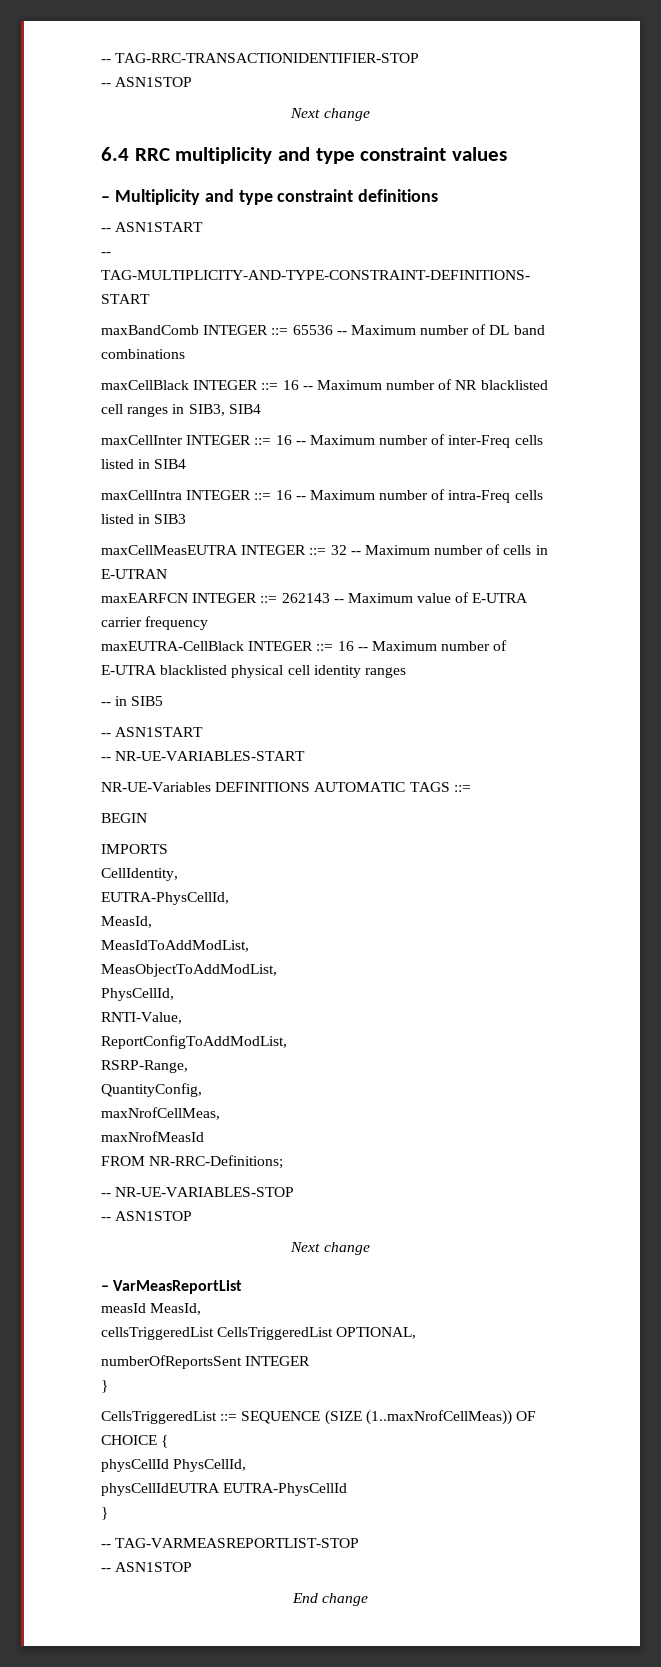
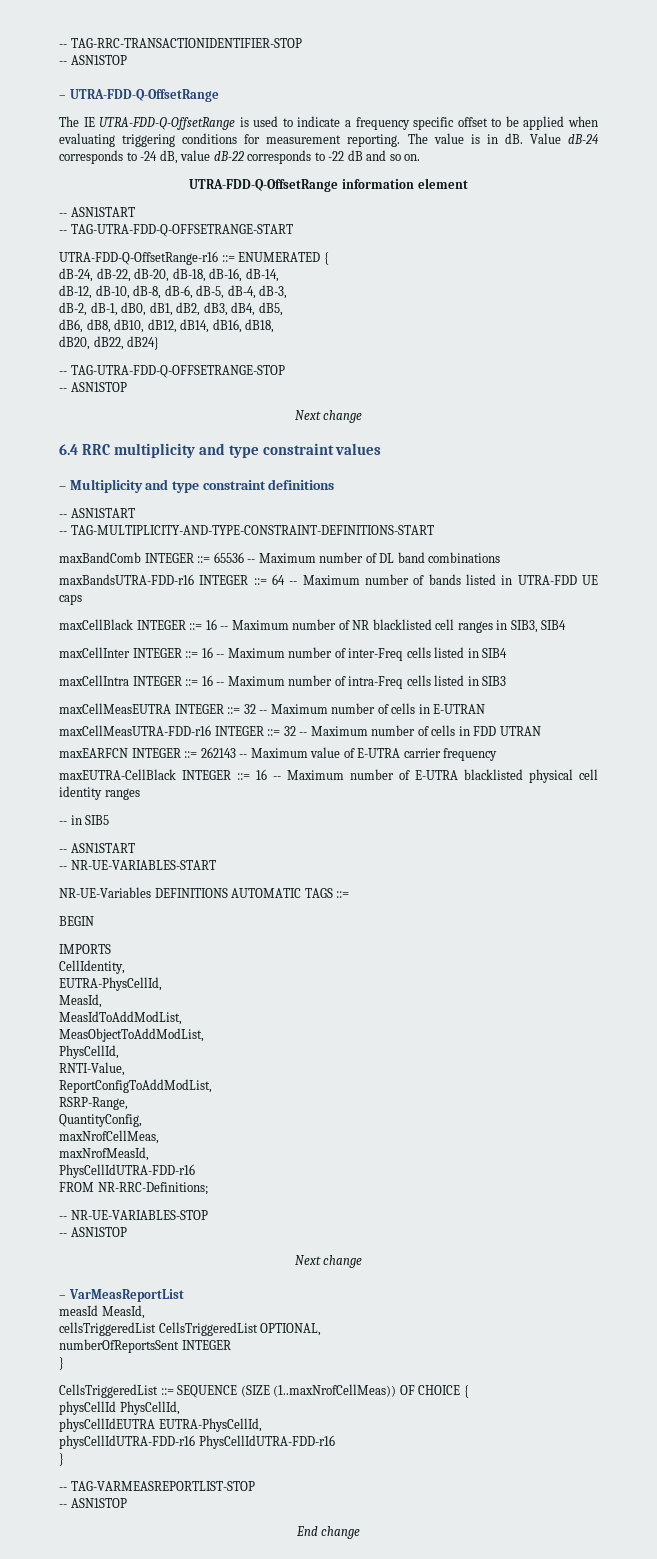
(193, 82) none -> [59,89,219,102] [59,116,598,130] [59,133,599,147] [59,150,421,164] [189,178,468,192] [59,207,135,217] [59,224,293,237] [59,251,329,265] [59,268,279,282] [59,285,288,299] [59,302,283,316] [59,319,275,333] [59,336,160,350] [59,365,285,378] [59,382,127,392] // – UTRA-FDD-Q-OffsetRange // The IE UTRA-FDD-Q-OffsetRange is used to indicate a frequency specific offset to be applied when evaluating triggering conditions for measurement reporting. The value is in dB. Value dB-24 corresponds to -24 dB, value dB-22 corresponds to -22 dB and so on. // UTRA-FDD-Q-OffsetRange information element // -- ASN1START // -- TAG-UTRA-FDD-Q-OFFSETRANGE-START // UTRA-FDD-Q-OffsetRange-r16 ::= ENUMERATED { // dB-24, dB-22, dB-20, dB-18, dB-16, dB-14, // dB-12, dB-10, dB-8, dB-6, dB-5, dB-4, dB-3, // dB-2, dB-1, dB0, dB1, dB2, dB3, dB4, dB5, // dB6, dB8, dB10, dB12, dB14, dB16, dB18, // dB20, dB22, dB24} // -- TAG-UTRA-FDD-Q-OFFSETRANGE-STOP // -- ASN1STOP
(185, 354) none -> [59,574,598,585] [59,594,82,605] // maxBandsUTRA-FDD-r16 INTEGER ::= 64 -- Maximum number of bands listed in UTRA-FDD UE caps
(167, 574) none -> [59,725,541,736] // maxCellMeasUTRA-FDD-r16 INTEGER ::= 32 -- Maximum number of cells in FDD UTRAN
[101,1131,204,1142] maxNrofMeasId -> [59,1147,149,1161] [59,1164,195,1178] maxNrofMeasId, // PhysCellIdUTRA-FDD-r16
[223,1483,348,1496] EUTRA-PhysCellId -> [158,1418,262,1432] [59,1435,335,1449] EUTRA-PhysCellId, // physCellIdUTRA-FDD-r16 PhysCellIdUTRA-FDD-r16

